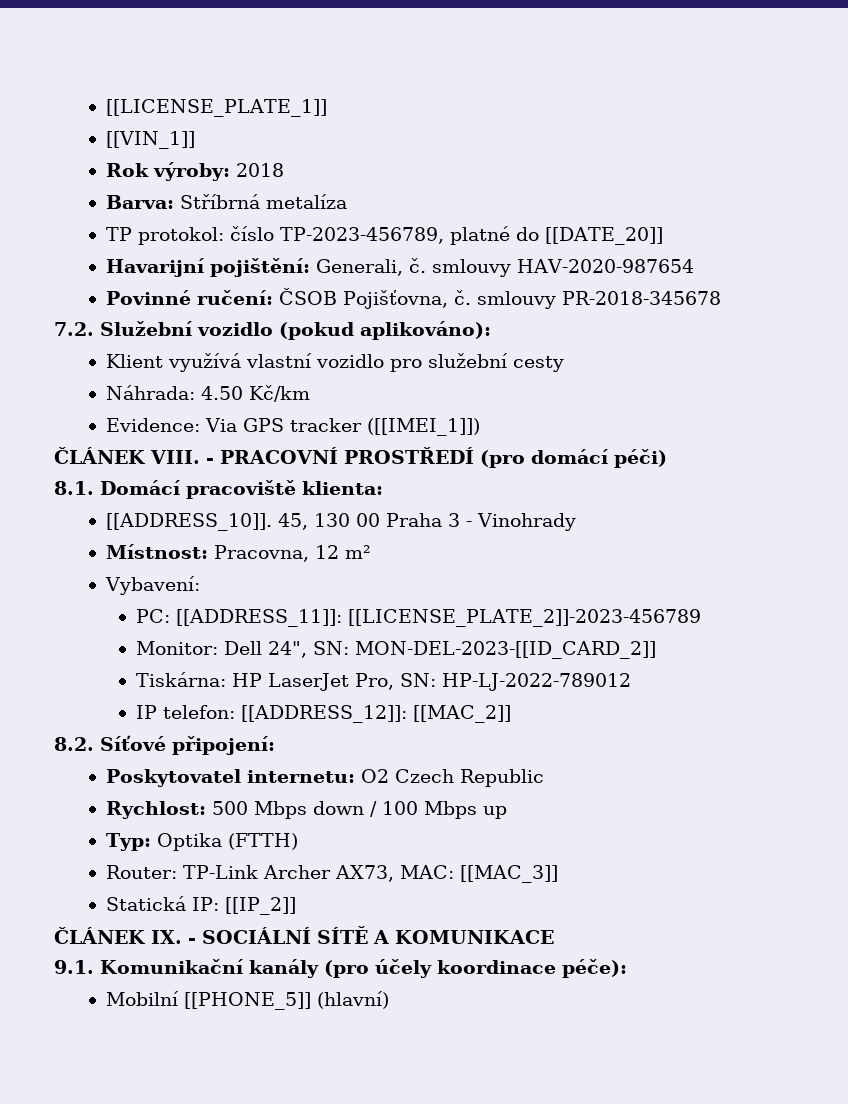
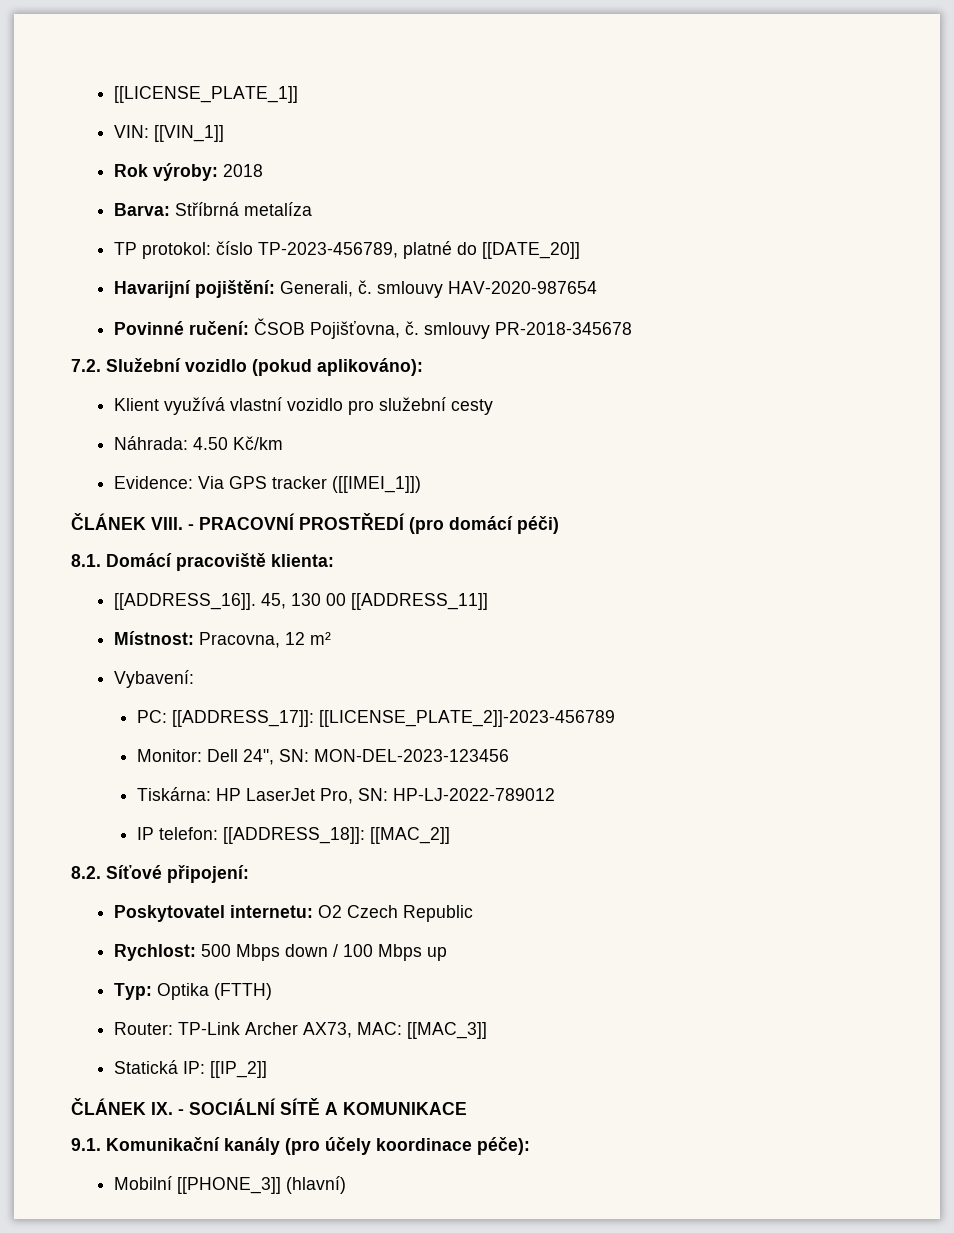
(327, 108) none -> [113,125,149,138] VIN:
[105,513,272,531] [[ADDRESS_10]]. -> [113,593,256,610] [[ADDRESS_16]].
[385,513,576,531] Praha 3 - Vinohrady -> [350,593,488,610] [[ADDRESS_11]]
[176,609,343,627] [[ADDRESS_11]]: -> [171,710,314,727] [[ADDRESS_17]]:
[355,641,657,659] MON-DEL-2023-[[ID_CARD_2]] -> [313,749,509,762] MON-DEL-2023-123456
[241,705,408,723] [[ADDRESS_12]]: -> [222,827,365,844] [[ADDRESS_18]]:
[183,992,311,1010] [[PHONE_5]] -> [176,1177,281,1194] [[PHONE_3]]

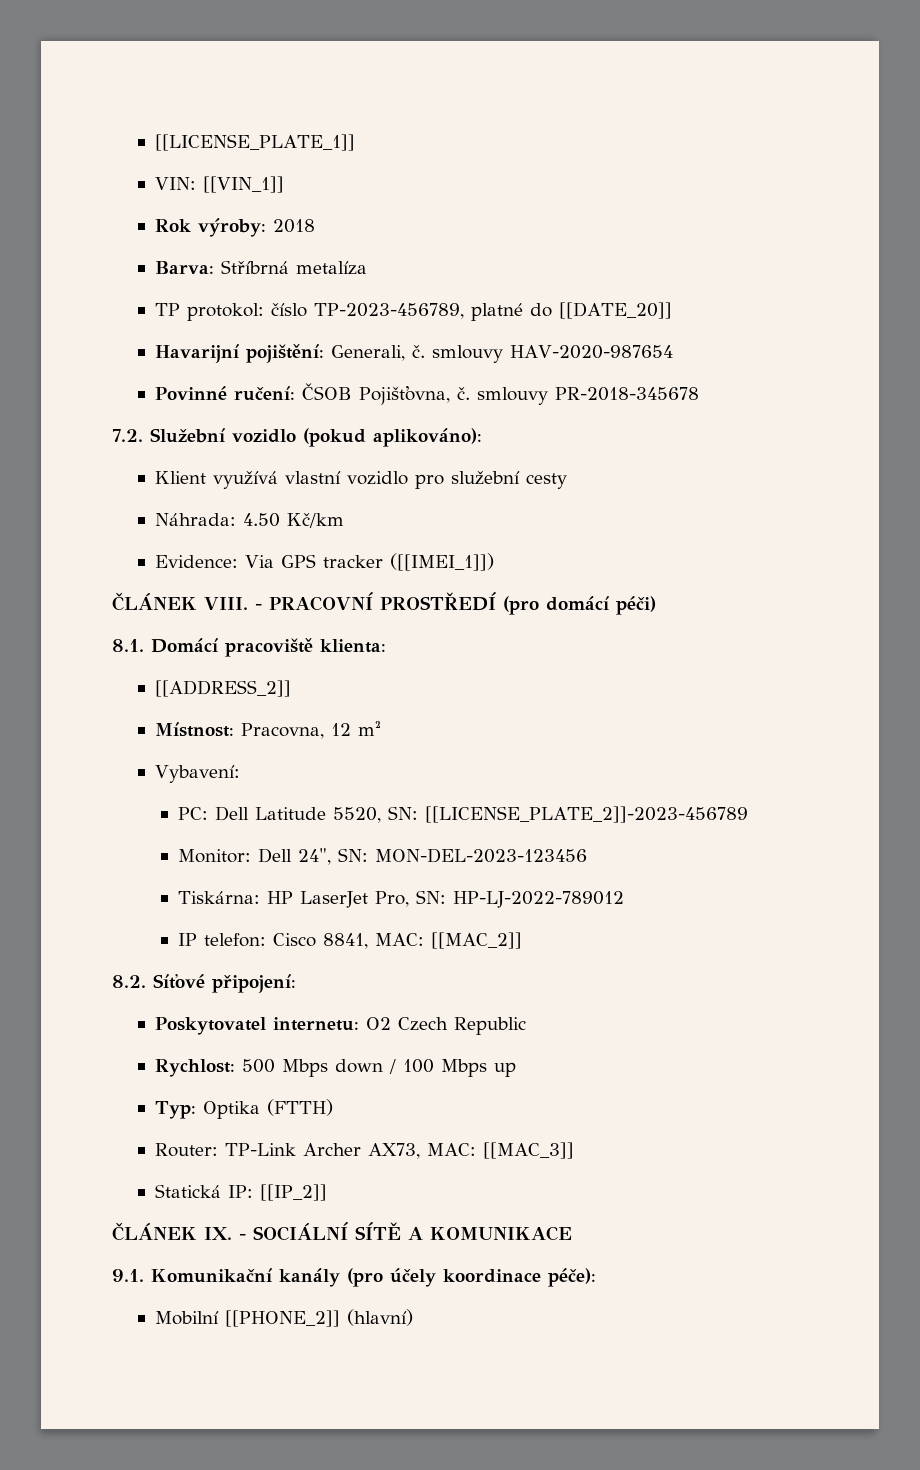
[113,593,488,610] [[ADDRESS_16]]. 45, 130 00 [[ADDRESS_11]] -> [155,680,292,697] [[ADDRESS_2]]
[171,710,314,727] [[ADDRESS_17]]: -> [214,806,418,823] Dell Latitude 5520, SN:
[222,827,365,844] [[ADDRESS_18]]: -> [272,933,424,949] Cisco 8841, MAC:
[176,1177,281,1194] [[PHONE_3]] -> [225,1310,341,1327] [[PHONE_2]]

